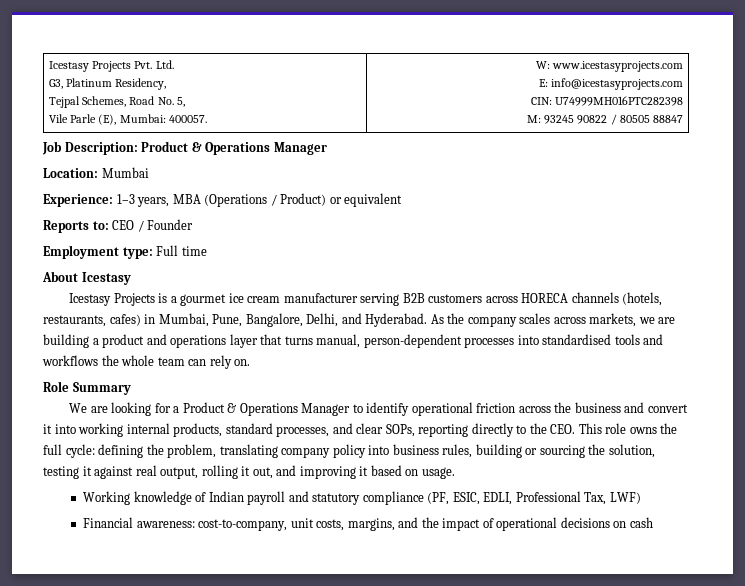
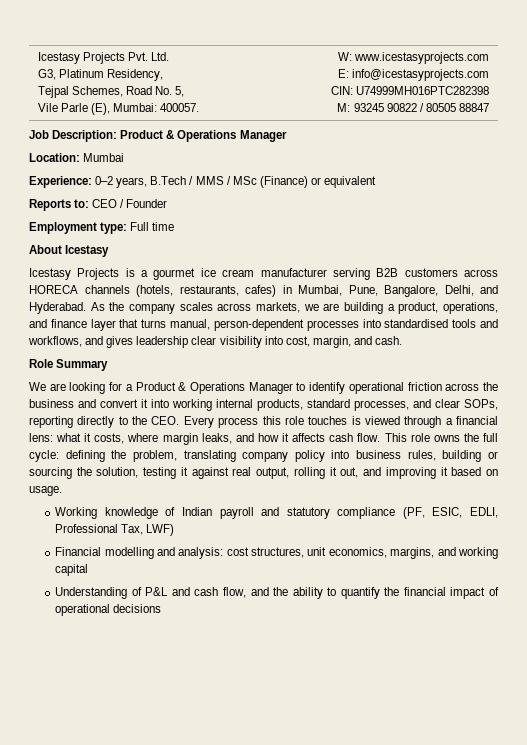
[116,193,327,207] 1–3 years, MBA (Operations / Product) -> [95,176,308,188] 0–2 years, B.Tech / MMS / MSc (Finance)
[102,334,227,348] product and operations -> [398,302,499,314] [29,319,87,328] product, operations, and finance
[42,355,251,369] workflows the whole team can rely on. -> [28,336,403,348] workflows, and gives leadership clear visibility into cost, margin, and cash.
(576, 429) none -> [183,416,498,428] [29,433,381,445] Every process this role touches is viewed through a financial lens: what it costs, where margin leaks, and how it affects cash flow.
[136,517,439,531] awareness: cost-to-company, unit costs, margins, and the -> [104,547,498,559] [55,564,89,576] [55,587,446,599] modelling and analysis: cost structures, unit economics, margins, and working capital // Understanding of P&L and cash flow, and the ability to quantify the financial
[613,517,653,528] on cash -> (162, 608) none

